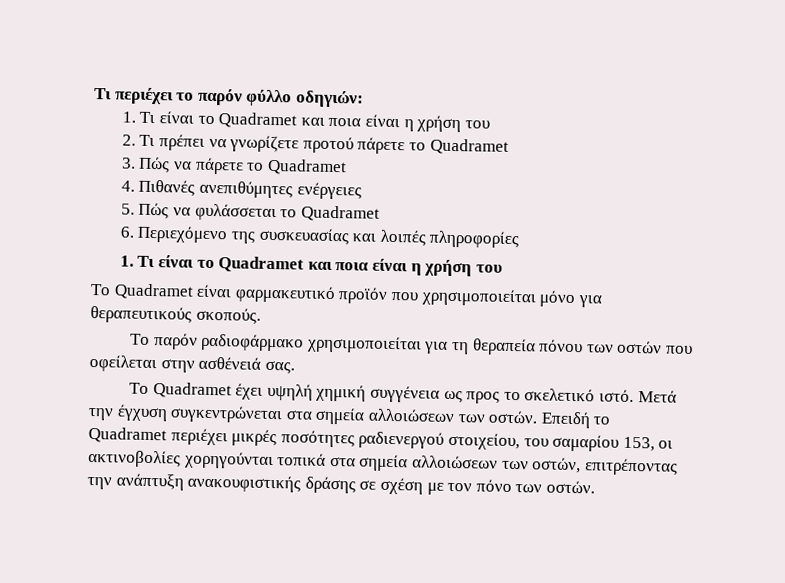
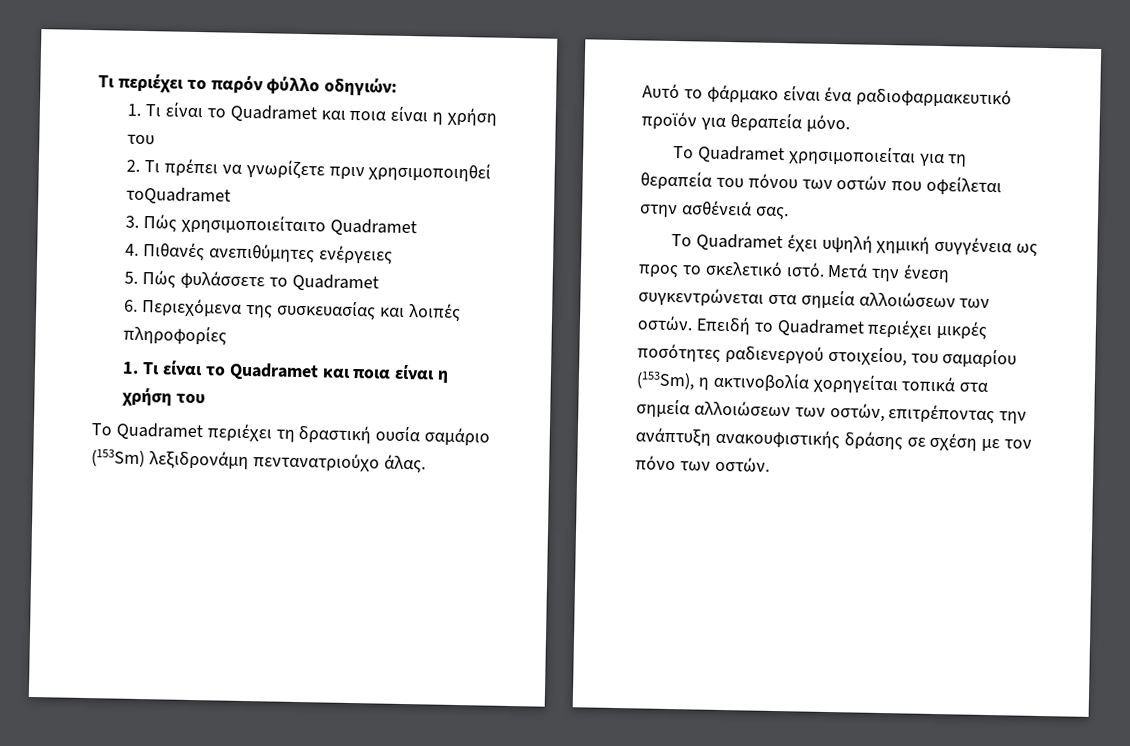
[302,136,509,155] προτού πάρετε το Quadramet -> [328,162,492,183] [126,186,232,205] πριν χρησιμοποιηθεί τοQuadramet
[172,157,265,175] να πάρετε το -> [180,214,326,236] χρησιμοποιείταιτο
[172,203,277,222] να φυλάσσεται -> [179,270,265,291] φυλάσσετε
[137,225,229,244] Περιεχόμενο -> [141,298,243,318] Περιεχόμενα
[196,284,602,308] [90,305,261,325] [130,333,305,352] είναι φαρμακευτικό προϊόν που χρησιμοποιείται μόνο για θεραπευτικούς σκοπούς. // Το παρόν ραδιοφάρμακο -> [206,423,491,447] [91,449,426,474] [642,83,1013,109] [641,111,850,134] [673,145,785,164] περιέχει τη δραστική ουσία σαμάριο (153Sm) λεξιδρονάμη πεντανατριούχο άλας. // Αυτό το φάρμακο είναι ένα ραδιοφαρμακευτικό προϊόν για θεραπεία μόνο. // Το Quadramet
(536, 347) none -> [715,177,744,188] του
[116,404,168,422] έγχυση -> [903,264,951,284] ένεση
[622,436,674,452] [88,449,274,470] 153, οι ακτινοβολίες χορηγούνται -> [636,371,898,395] (153Sm), η ακτινοβολία χορηγείται

